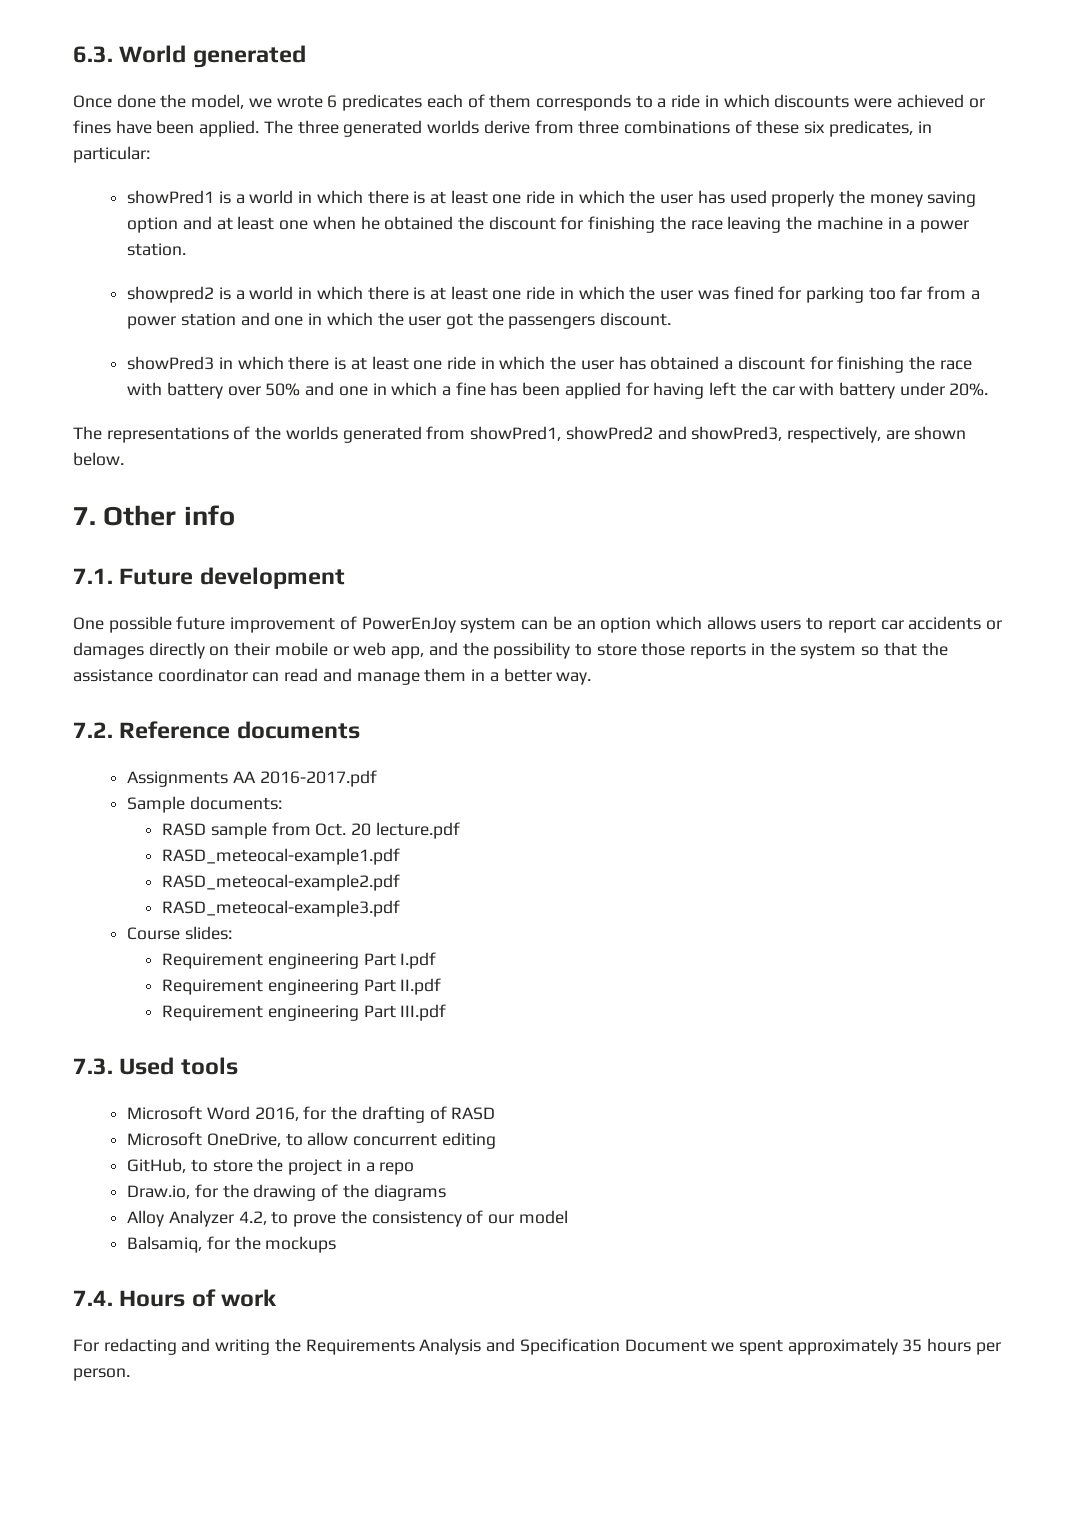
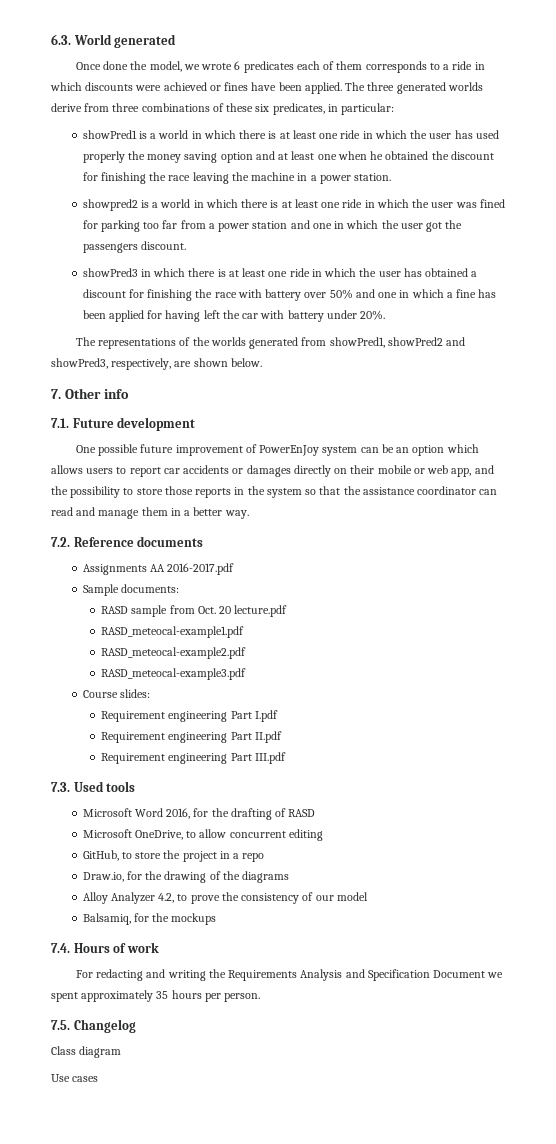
(130, 1374) none -> [51,1019,136,1033] [51,1046,122,1058] [51,1074,99,1082] // 7.5. Changelog // Class diagram // Use cases

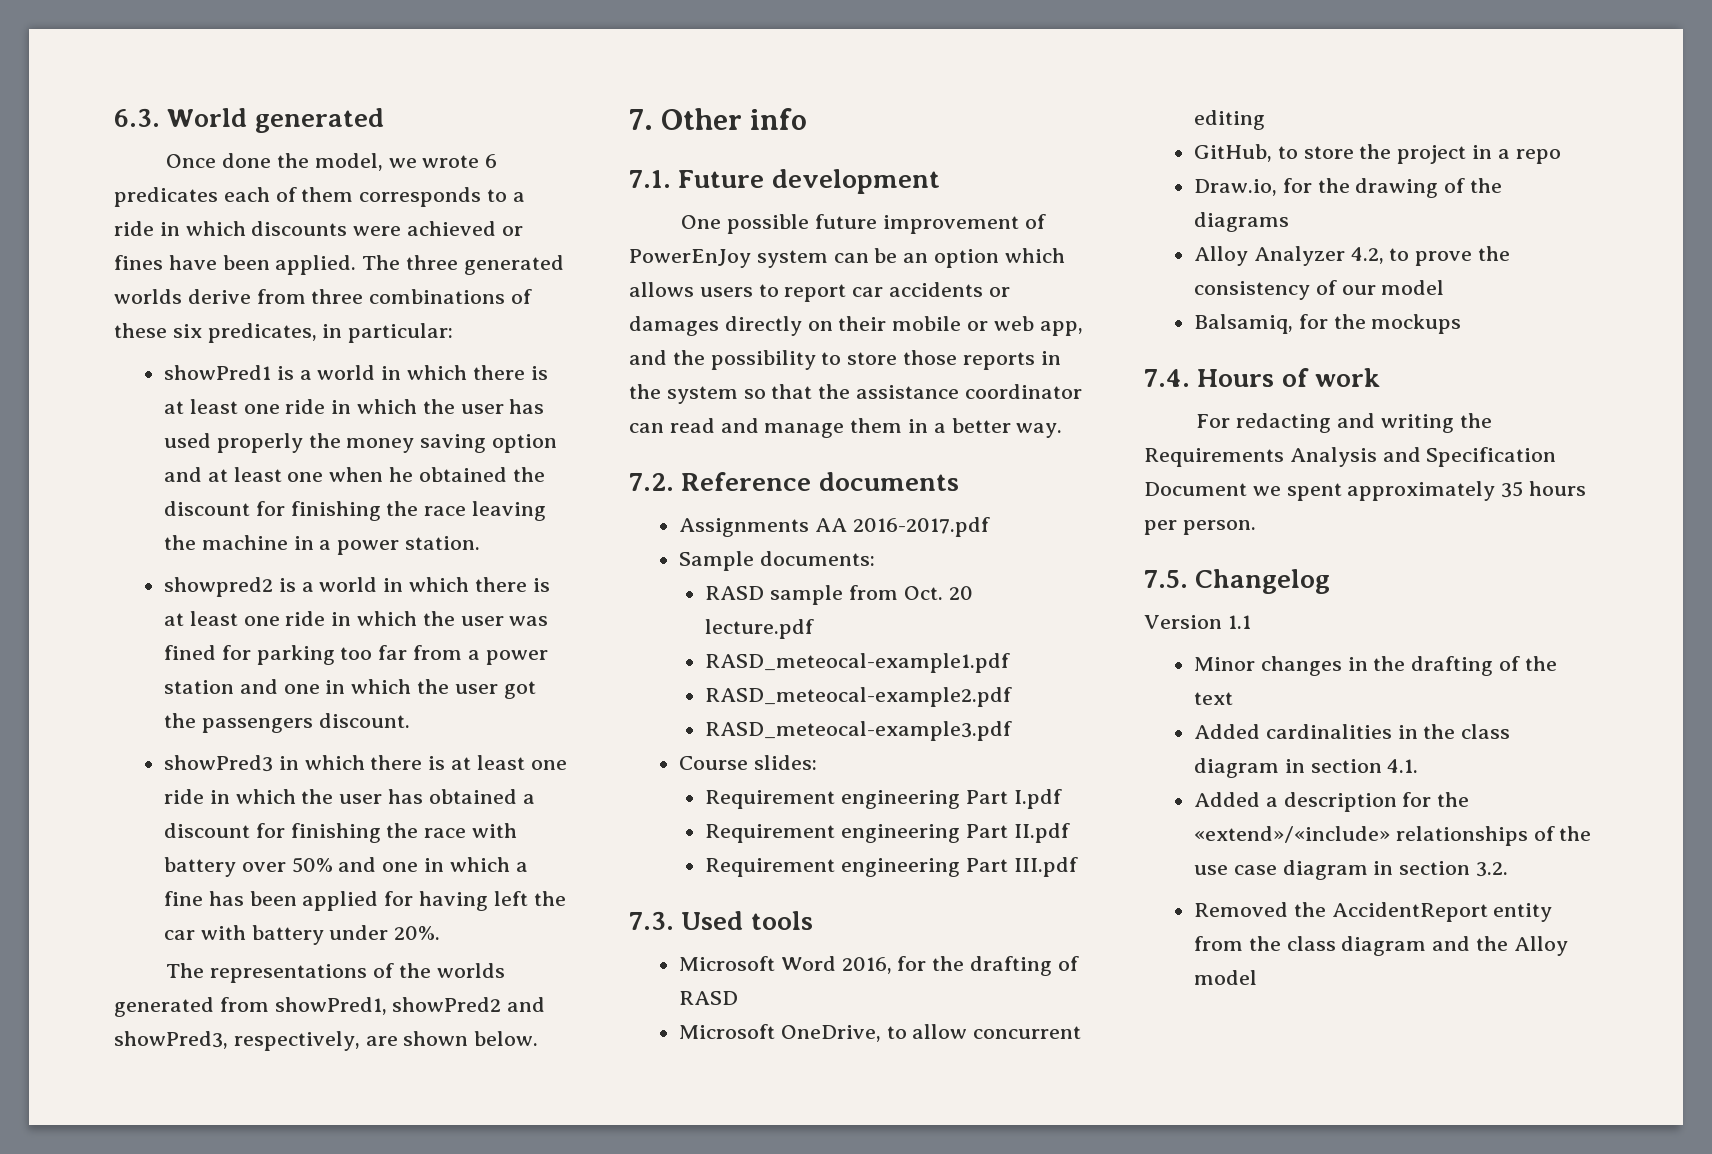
[51,1046,122,1058] [51,1074,99,1082] Class diagram // Use cases -> [1144,615,1251,629] [1194,656,1557,676] [1194,692,1234,705] [1194,724,1511,739] [1194,758,1419,778] [1194,792,1470,812] [1194,826,1592,846] [1194,860,1509,880] [1194,902,1553,922] [1194,936,1568,956] [1194,970,1258,985] Version 1.1 // Minor changes in the drafting of the text // Added cardinalities in the class diagram in section 4.1. // Added a description for the «extend»/«include» relationships of the use case diagram in section 3.2. // Removed the AccidentReport entity from the class diagram and the Alloy model

